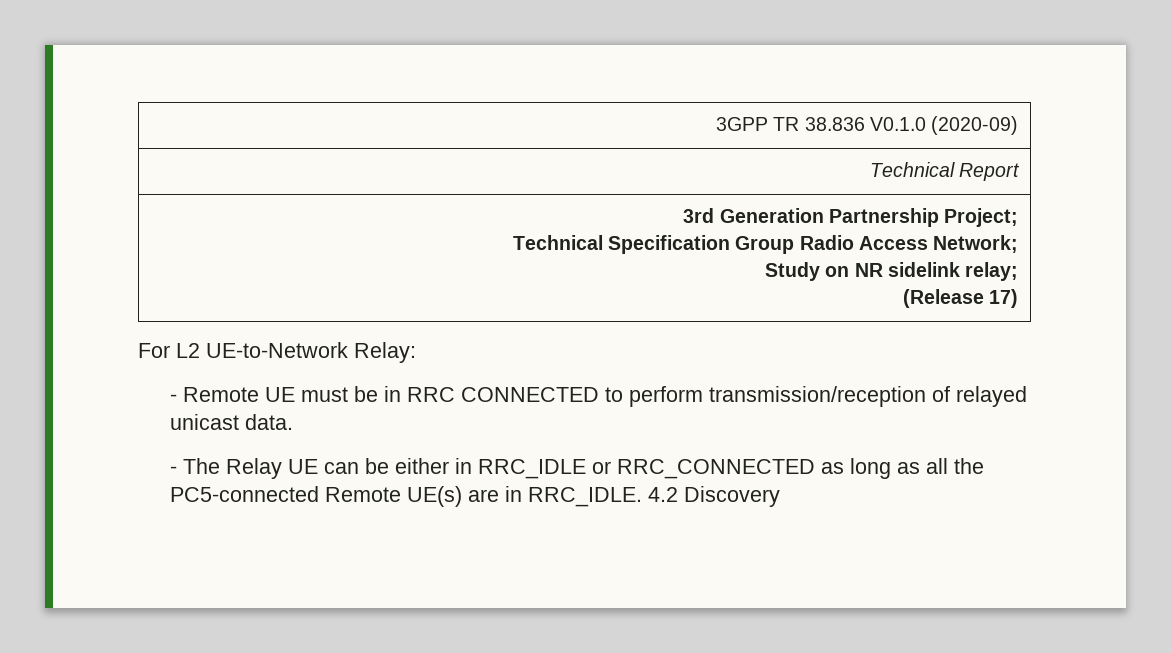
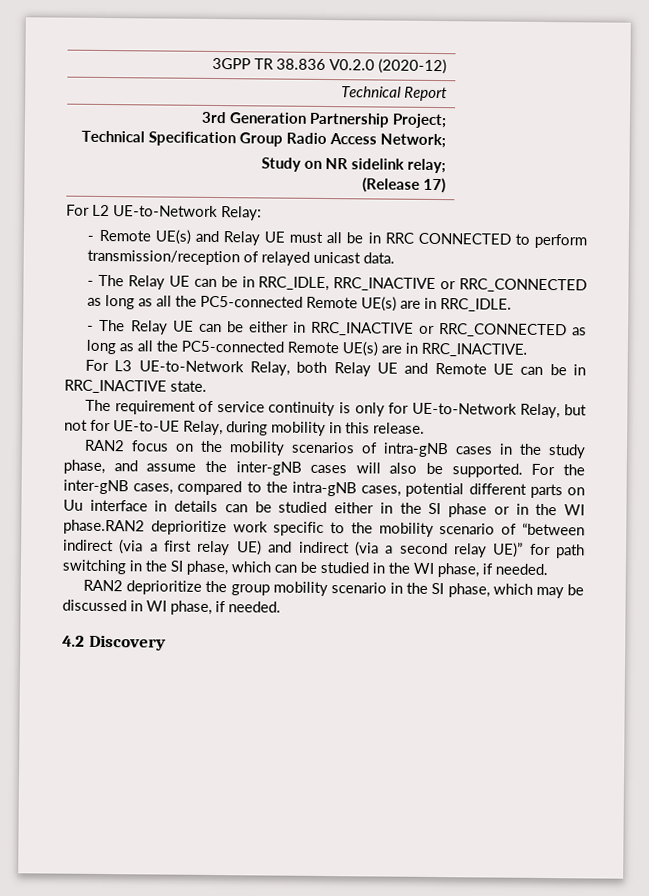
[869,116,1019,135] V0.1.0 (2020-09) -> [329,58,448,75] V0.2.0 (2020-12)
(259, 394) none -> [154,229,260,246] UE(s) and Relay
(348, 394) none -> [326,232,343,244] all
[394,458,586,479] either in RRC_IDLE -> [241,276,437,292] in RRC_IDLE, RRC_INACTIVE
(642, 497) none -> [87,319,587,338] [86,339,529,357] [85,359,586,377] [64,379,207,394] [85,399,587,419] [64,419,425,437] [84,439,586,459] [63,459,585,478] [63,479,585,499] [63,499,586,518] [63,519,585,537] [63,539,585,559] [62,559,548,578] [83,579,584,599] [62,599,281,615] // - The Relay UE can be either in RRC_INACTIVE or RRC_CONNECTED as long as all the PC5-connected Remote UE(s) are in RRC_INACTIVE. // For L3 UE-to-Network Relay, both Relay UE and Remote UE can be in RRC_INACTIVE state. // The requirement of service continuity is only for UE-to-Network Relay, but not for UE-to-UE Relay, during mobility in this release. // RAN2 focus on the mobility scenarios of intra-gNB cases in the study phase, and assume the inter-gNB cases will also be supported. For the inter-gNB cases, compared to the intra-gNB cases, potential different parts on Uu interface in details can be studied either in the SI phase or in the WI phase.RAN2 deprioritize work specific to the mobility scenario of “between indirect (via a first relay UE) and indirect (via a second relay UE)” for path switching in the SI phase, which can be studied in the WI phase, if needed. // RAN2 deprioritize the group mobility scenario in the SI phase, which may be discussed in WI phase, if needed. //

